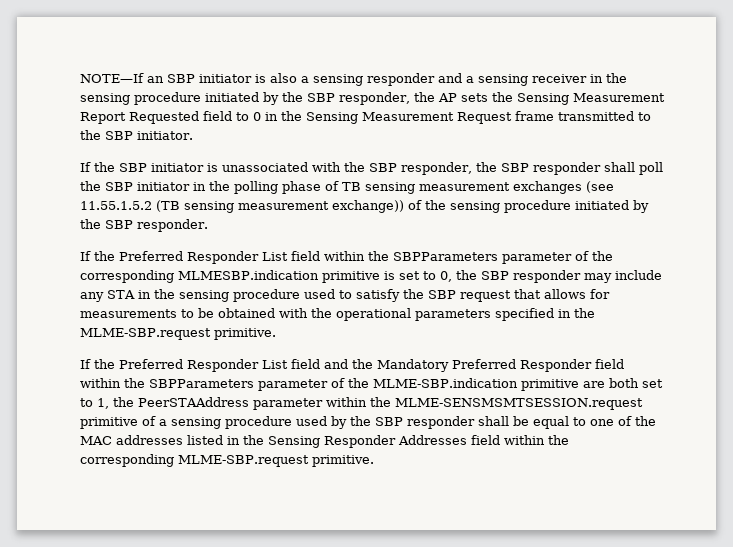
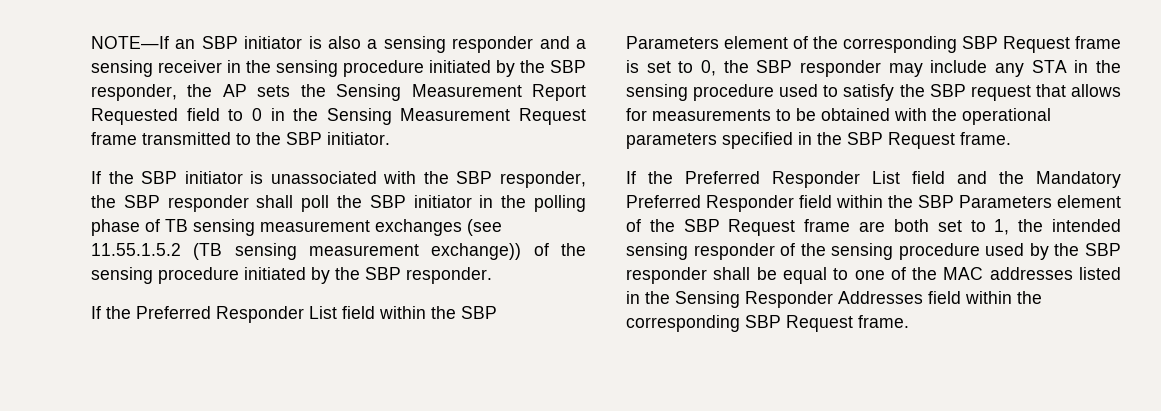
[393,251,613,264] [80,270,380,283] SBPParameters parameter of the corresponding MLMESBP.indication primitive -> [461,306,497,319] [626,36,1121,53] SBP Parameters element of the corresponding SBP Request frame
[80,328,276,340] MLME-SBP.request primitive. -> [847,132,1011,149] SBP Request frame.
[149,378,579,391] SBPParameters parameter of the MLME-SBP.indication primitive -> [918,195,1121,208] [626,219,851,236] SBP Parameters element of the SBP Request frame
[138,397,643,410] [80,416,167,429] PeerSTAAddress parameter within the MLME-SENSMSMTSESSION.request primitive of a -> [1052,219,1121,232] [626,243,826,260] intended sensing responder of the
[178,455,374,467] MLME-SBP.request primitive. -> [745,315,909,332] SBP Request frame.

